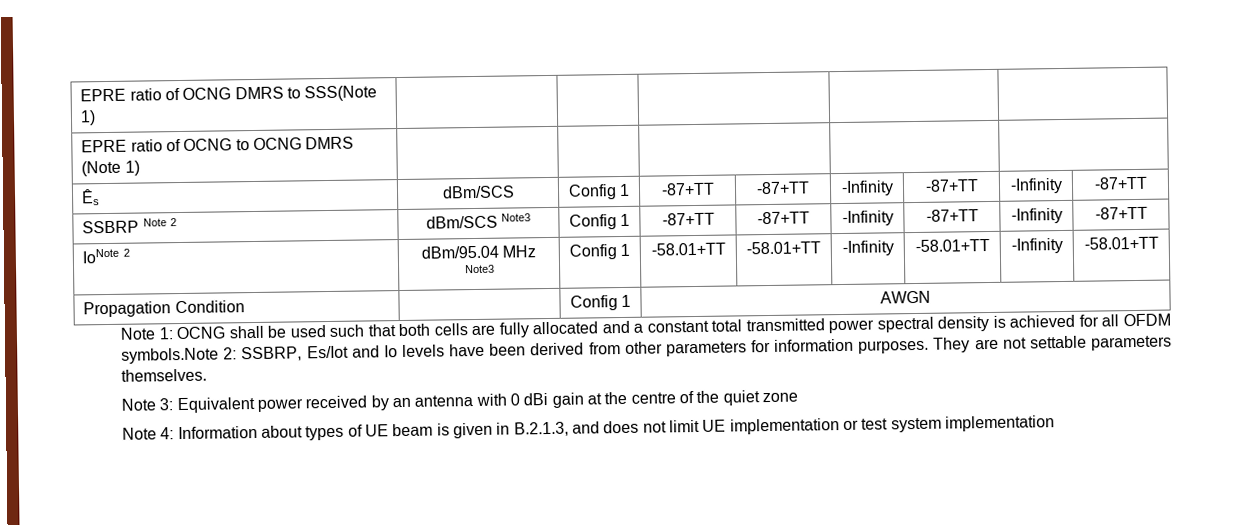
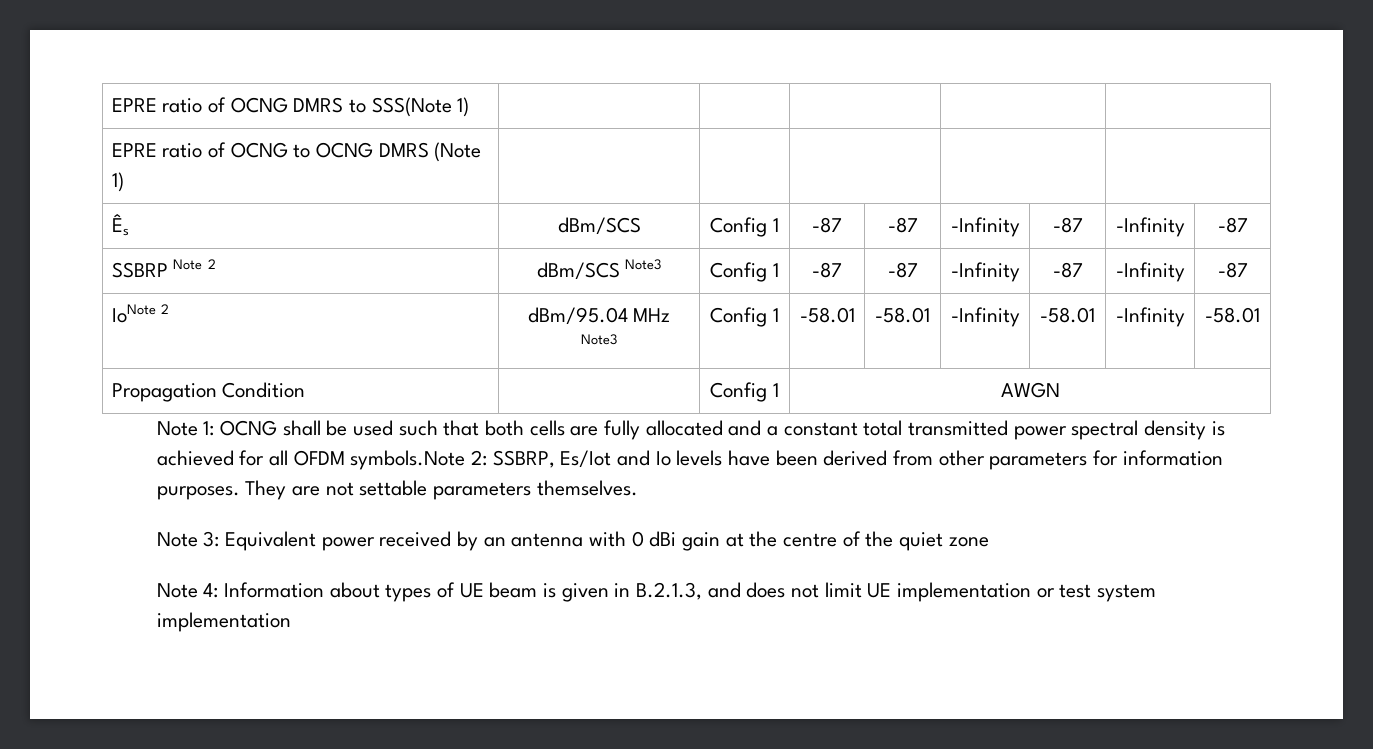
[660,182,715,196] [756,181,810,195] [840,180,894,197] [924,179,979,192] [1009,177,1063,194] [1093,176,1148,190] -87+TT | -87+TT | -Infinity | -87+TT | -Infinity | -87+TT -> [812,217,842,233] [887,217,918,233] [950,217,1020,237] [1052,217,1083,233] [1115,217,1185,237] [1217,217,1248,233] -87 | -87 | -Infinity | -87 | -Infinity | -87
[661,212,715,226] [757,211,810,225] [841,210,894,227] [925,209,979,222] [1010,207,1063,224] [1094,206,1148,220] -87+TT | -87+TT | -Infinity | -87+TT | -Infinity | -87+TT -> [812,262,842,278] [887,262,918,278] [950,262,1020,282] [1052,262,1083,278] [1115,262,1185,282] [1217,262,1248,278] -87 | -87 | -Infinity | -87 | -Infinity | -87
[650,242,726,256] [746,241,821,255] [841,240,894,256] [914,238,990,253] [1010,237,1063,254] [1083,236,1159,250] -58.01+TT | -58.01+TT | -Infinity | -58.01+TT | -Infinity | -58.01+TT -> [799,307,855,323] [875,307,930,323] [950,307,1020,327] [1040,307,1095,323] [1115,307,1185,327] [1205,307,1260,323] -58.01 | -58.01 | -Infinity | -58.01 | -Infinity | -58.01

